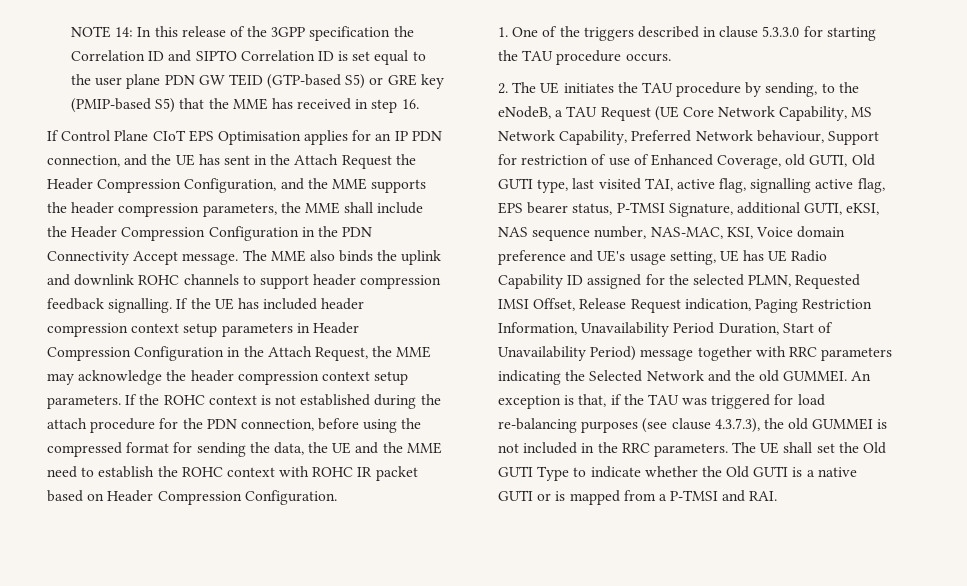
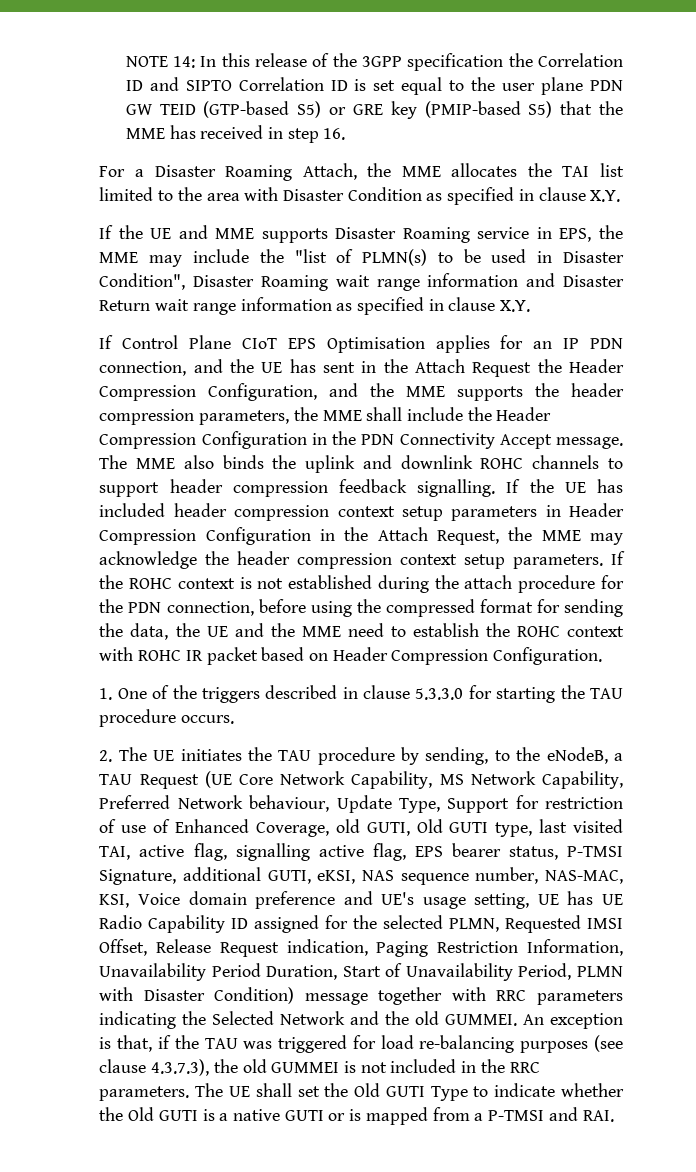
(419, 104) none -> [99,163,624,181] [99,187,621,205] [99,225,624,243] [99,249,624,267] [99,273,625,291] [99,297,531,315] // For a Disaster Roaming Attach, the MME allocates the TAI list limited to the area with Disaster Condition as specified in clause X.Y. // If the UE and MME supports Disaster Roaming service in EPS, the MME may include the "list of PLMN(s) to be used in Disaster Condition", Disaster Roaming wait range information and Disaster Return wait range information as specified in clause X.Y.
(824, 136) none -> [336,795,440,813] Update Type,
[590,346,637,361] Period) -> [518,963,624,980] [99,987,295,1004] Period, PLMN with Disaster Condition)

